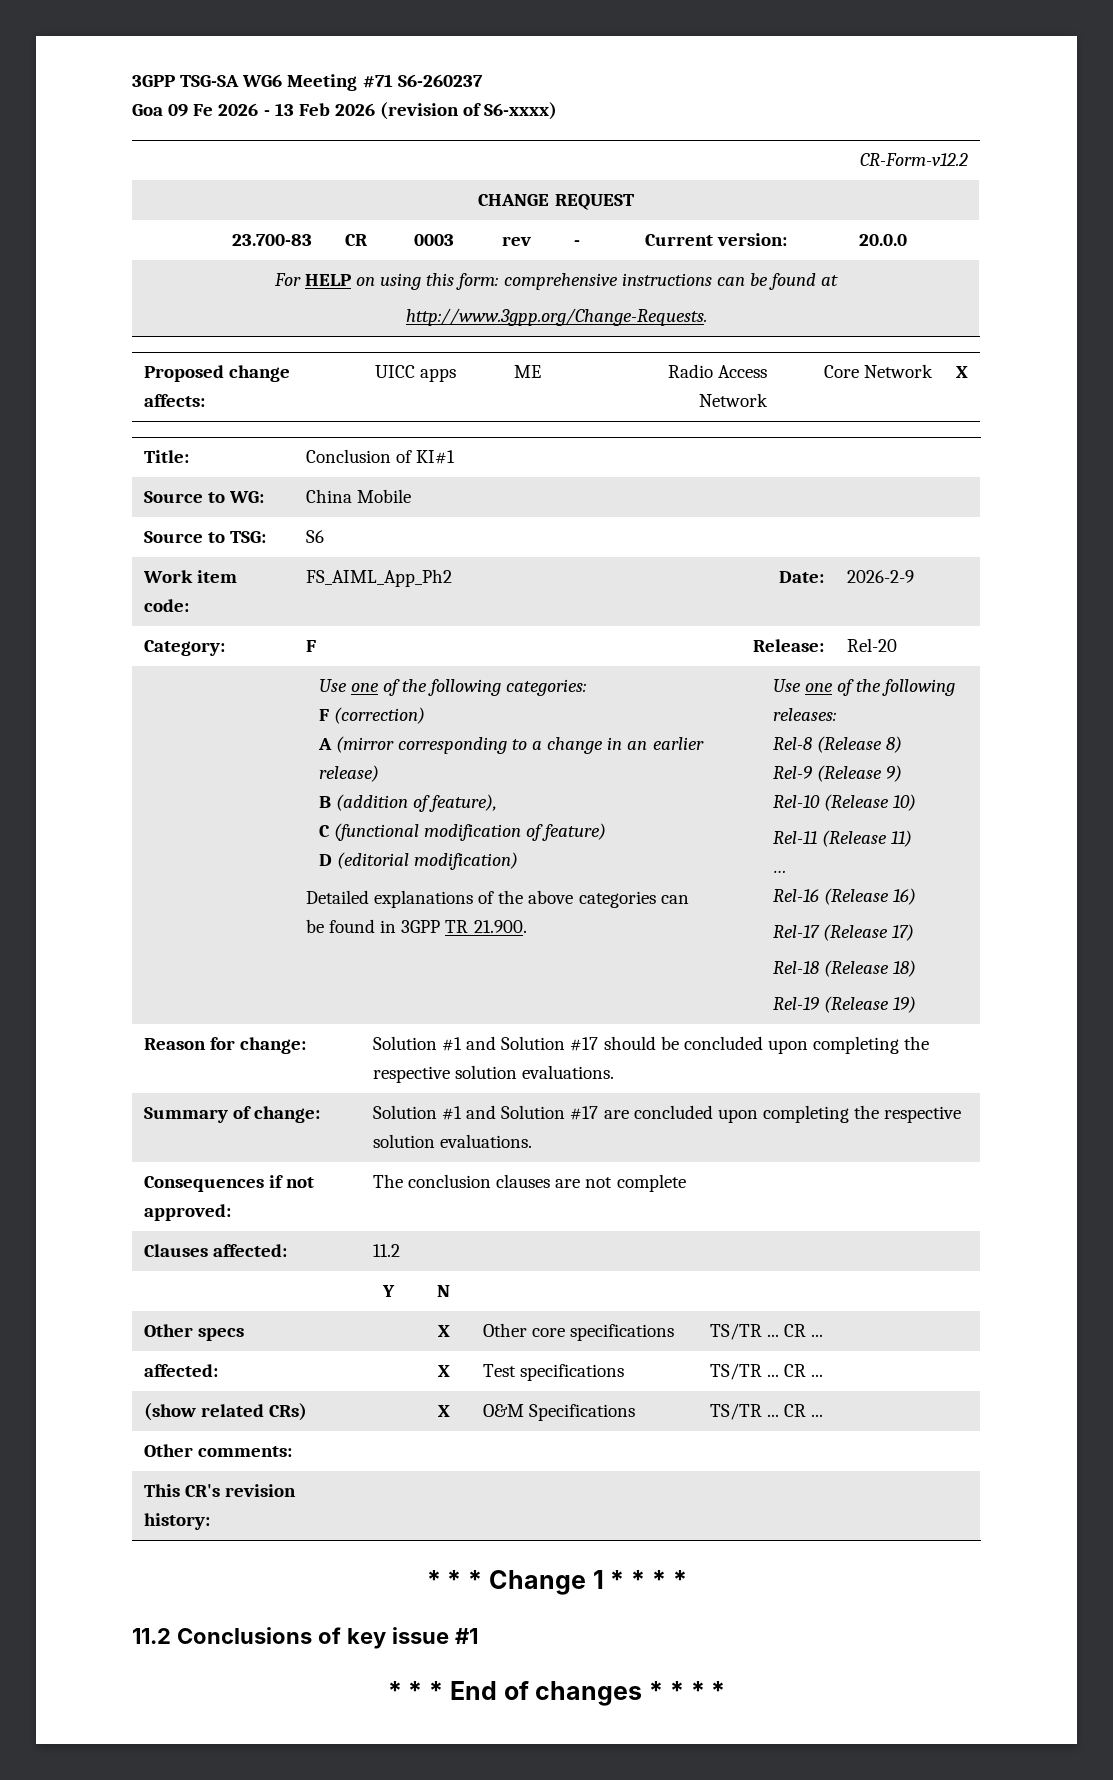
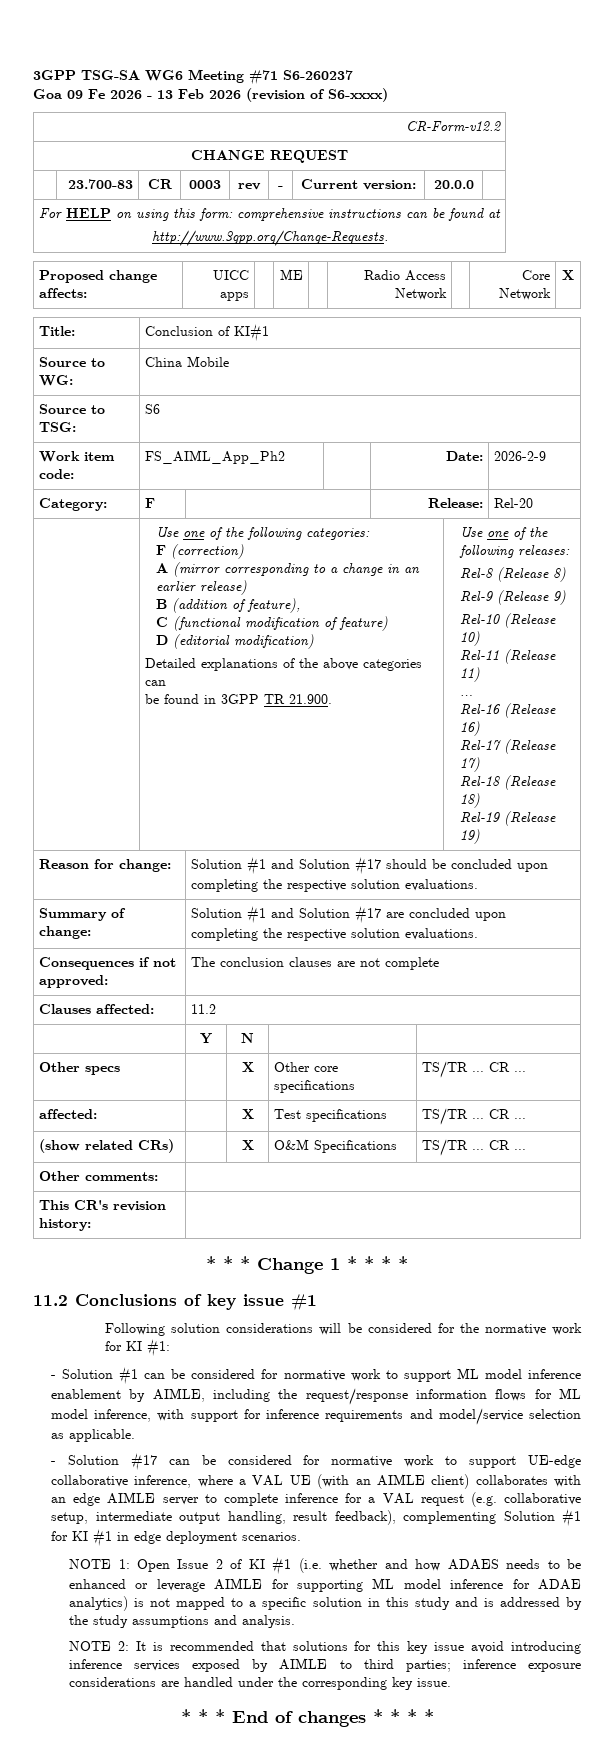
(478, 1636) none -> [105,1323,582,1336] [105,1339,171,1357] [51,1367,581,1385] [51,1388,581,1405] [51,1408,581,1425] [51,1429,136,1442] [51,1453,581,1471] [51,1474,581,1489] [51,1492,581,1507] [51,1509,582,1527] [51,1529,302,1547] [69,1557,581,1575] [69,1578,581,1592] [69,1596,583,1611] [69,1615,296,1628] [69,1641,581,1654] [69,1658,582,1672] [69,1677,452,1690] // Following solution considerations will be considered for the normative work for KI #1: // - Solution #1 can be considered for normative work to support ML model inference enablement by AIMLE, including the request/response information flows for ML model inference, with support for inference requirements and model/service selection as applicable. // - Solution #17 can be considered for normative work to support UE-edge collaborative inference, where a VAL UE (with an AIMLE client) collaborates with an edge AIMLE server to complete inference for a VAL request (e.g. collaborative setup, intermediate output handling, result feedback), complementing Solution #1 for KI #1 in edge deployment scenarios. // NOTE 1: Open Issue 2 of KI #1 (i.e. whether and how ADAES needs to be enhanced or leverage AIMLE for supporting ML model inference for ADAE analytics) is not mapped to a specific solution in this study and is addressed by the study assumptions and analysis. // NOTE 2: It is recommended that solutions for this key issue avoid introducing inference services exposed by AIMLE to third parties; inference exposure considerations are handled under the corresponding key issue.

